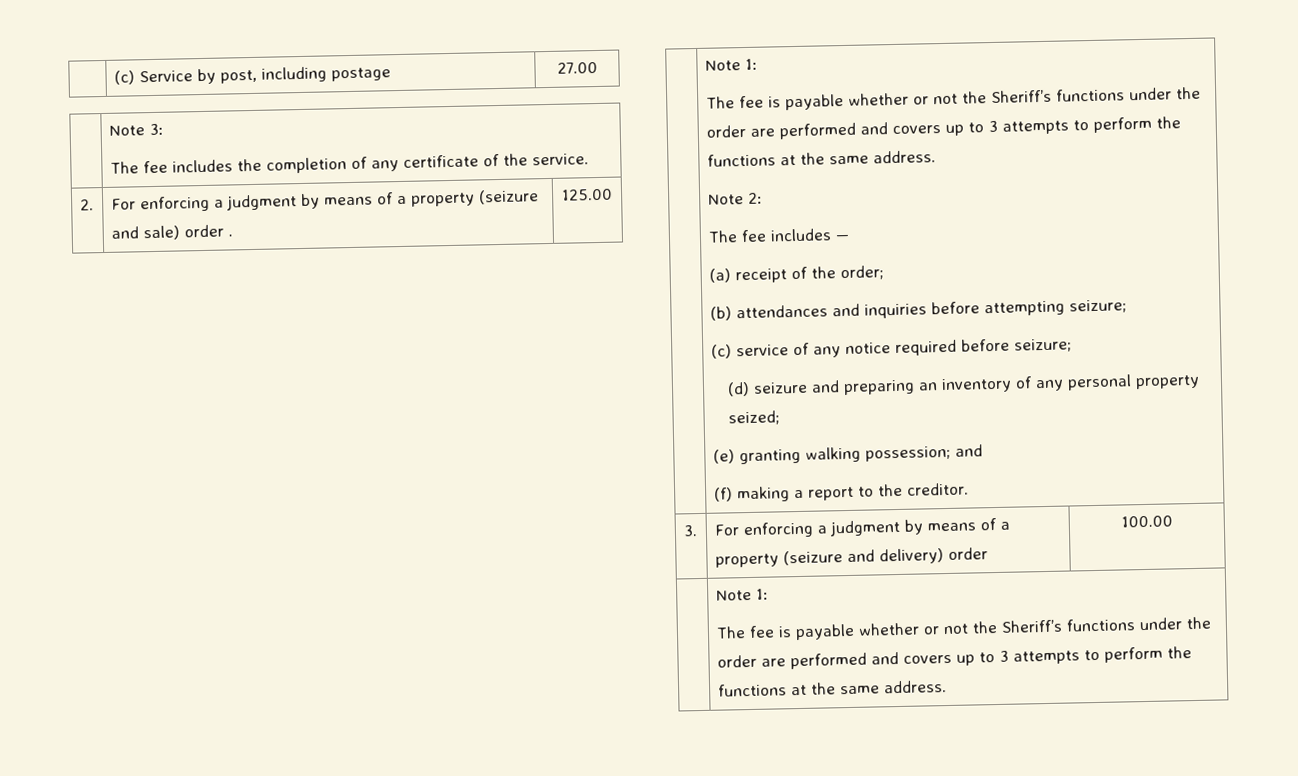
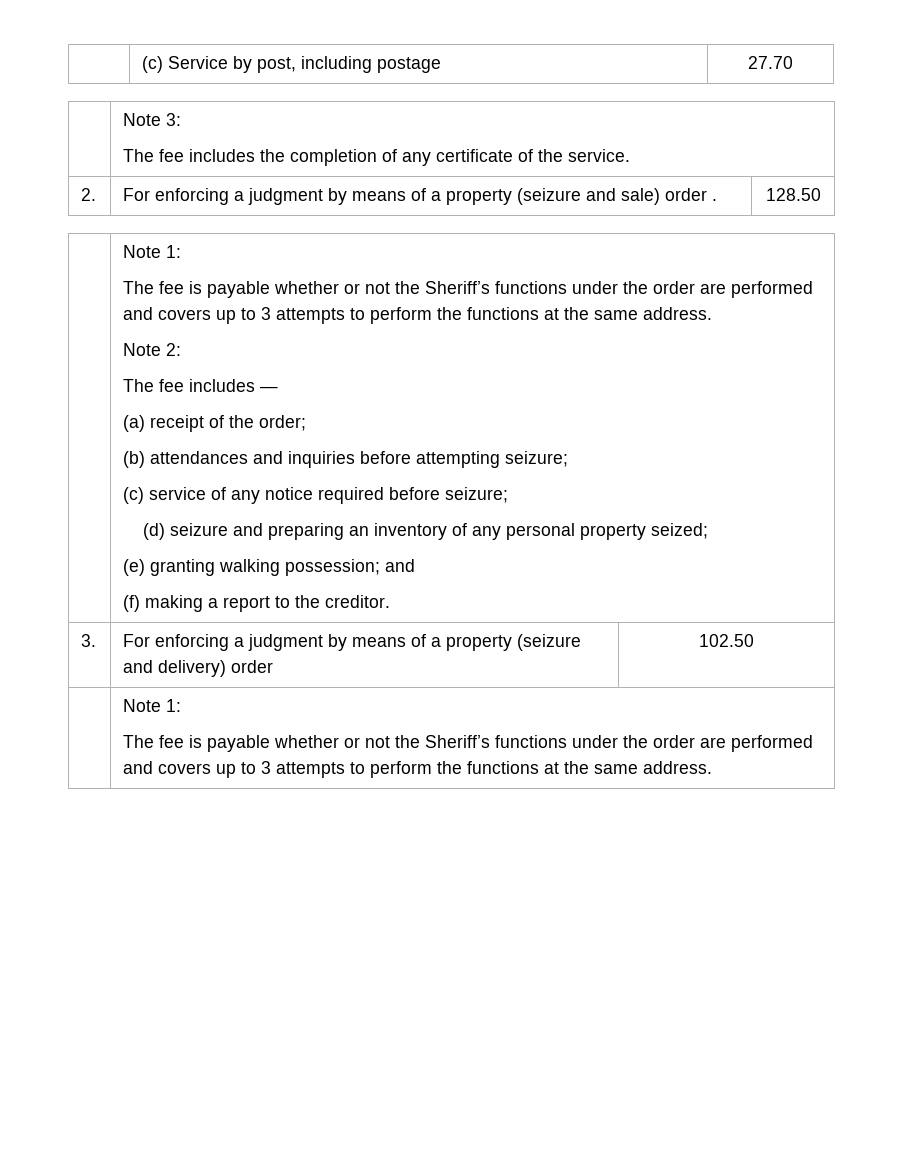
[556,61,598,74] 27.00 -> [748,56,793,69] 27.70
[561,188,613,201] 125.00 -> [765,188,821,201] 128.50
[1120,515,1173,528] 100.00 -> [699,634,754,647] 102.50

